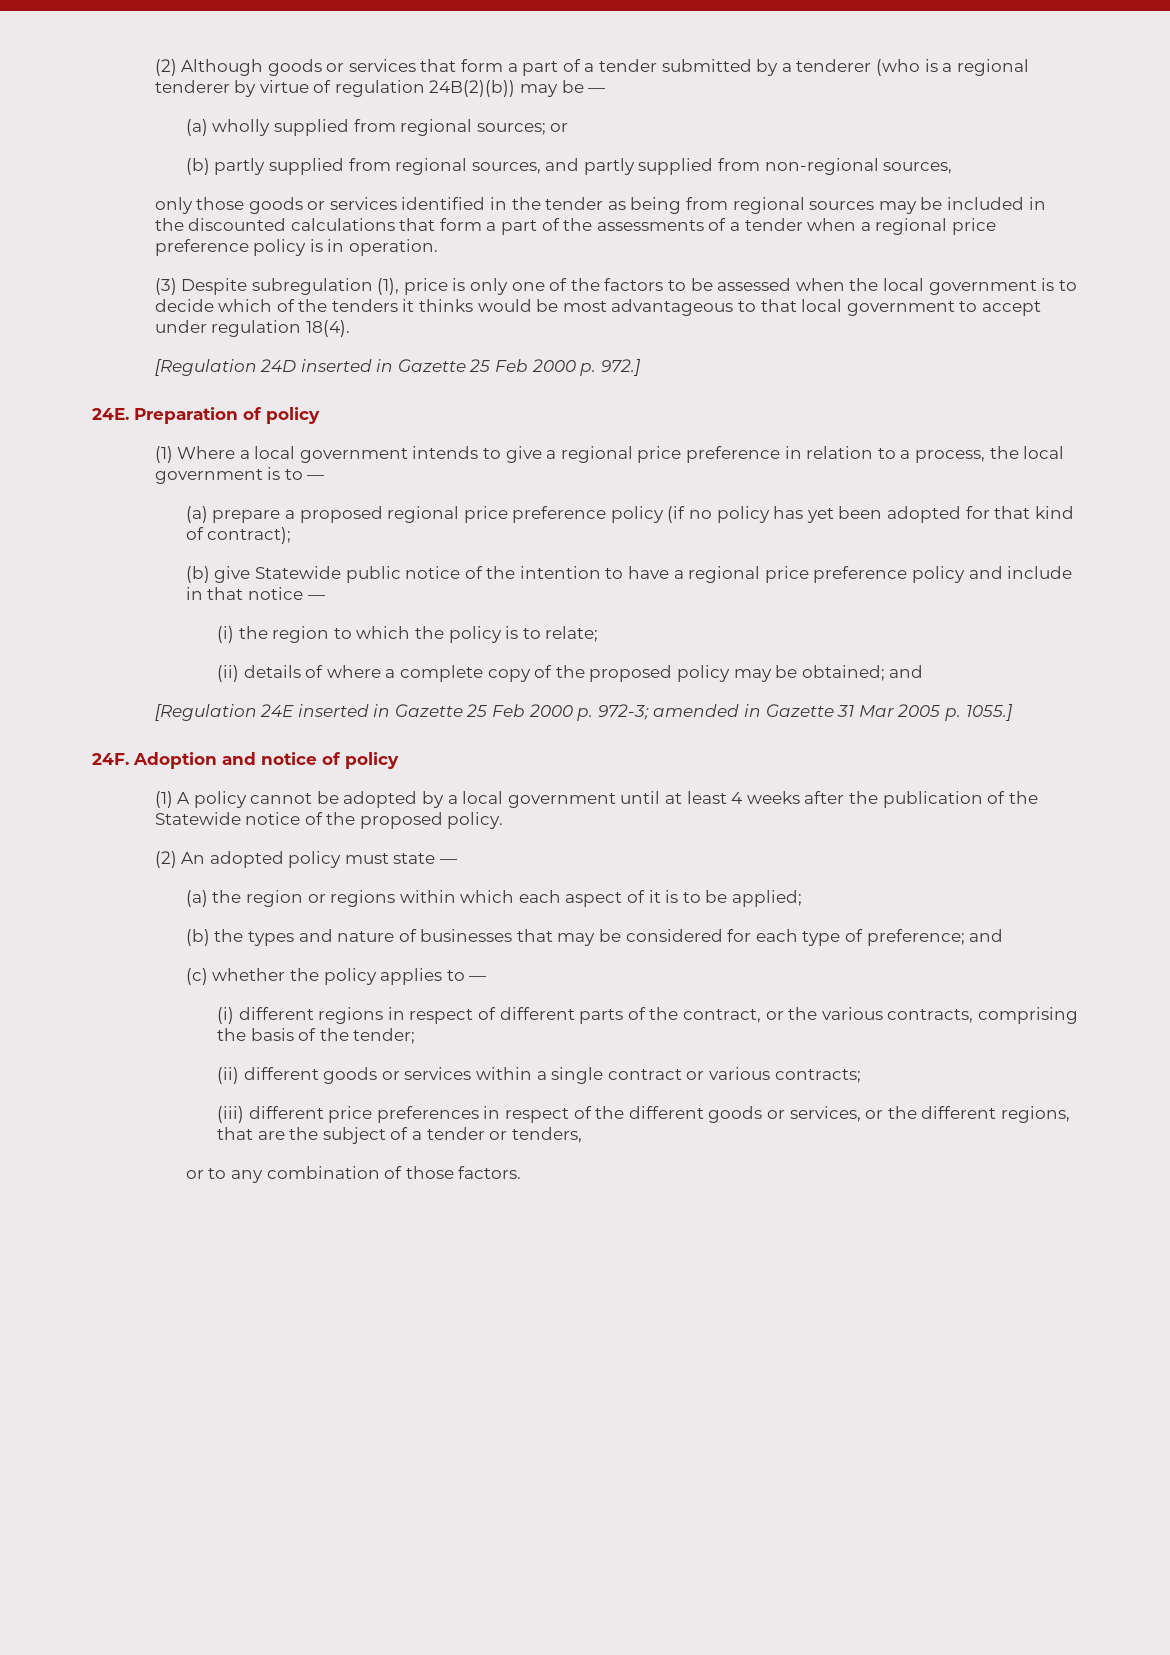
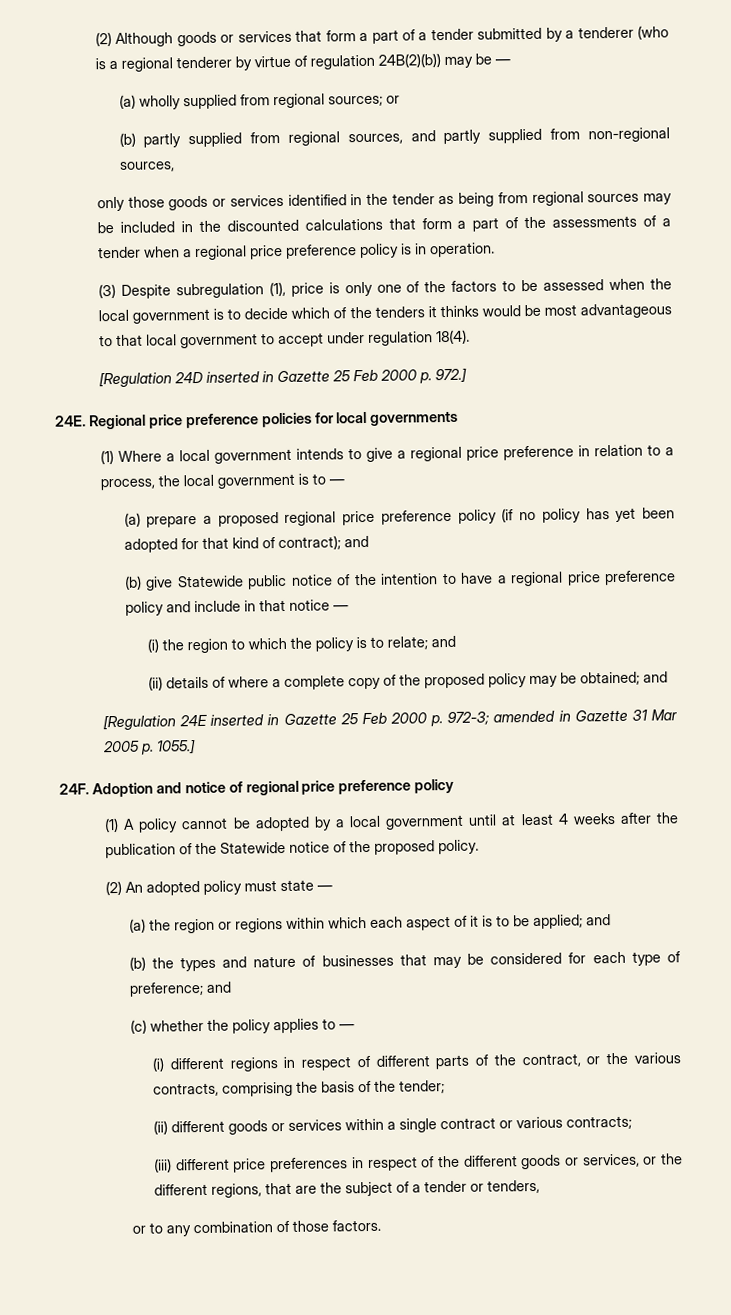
[134,407,320,424] Preparation of policy -> [88,410,459,430] Regional price preference policies for local governments
(292, 535) none -> [343,535,369,548] and
(599, 634) none -> [431,635,457,648] and
(341, 758) none -> [245,779,412,796] regional price preference
(803, 898) none -> [585,914,611,926] and

